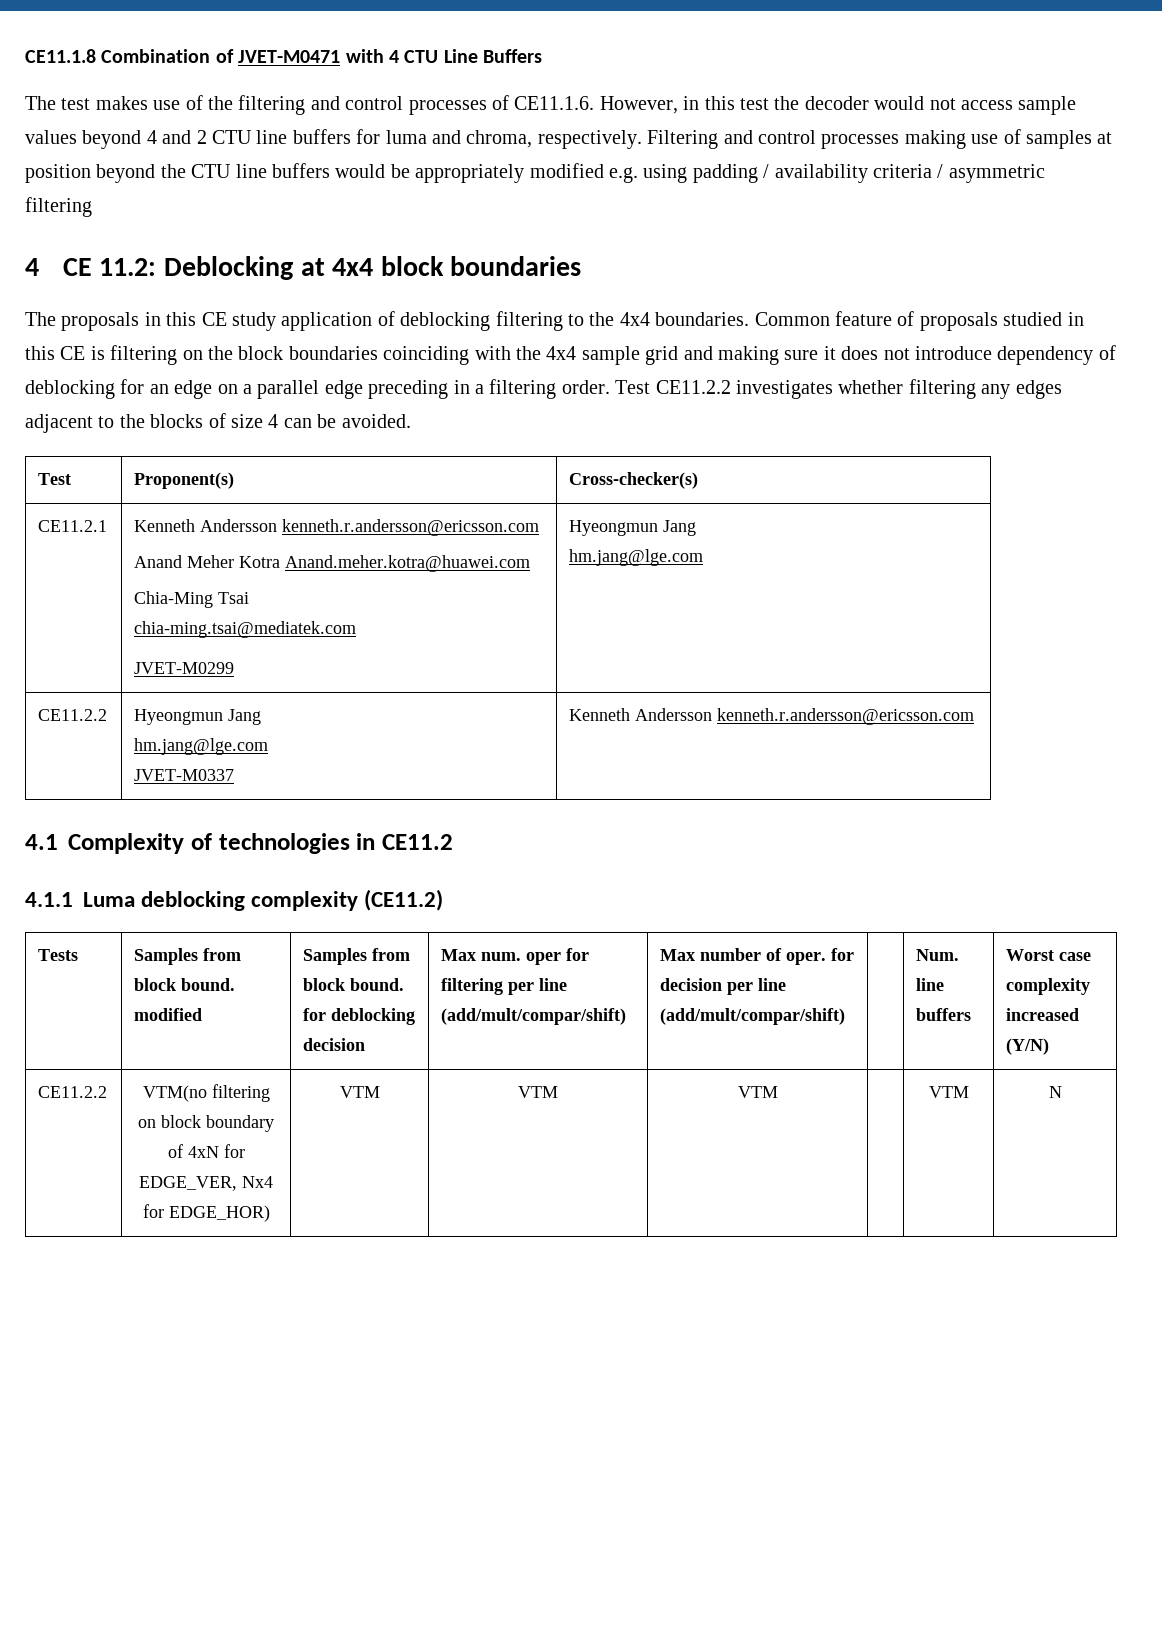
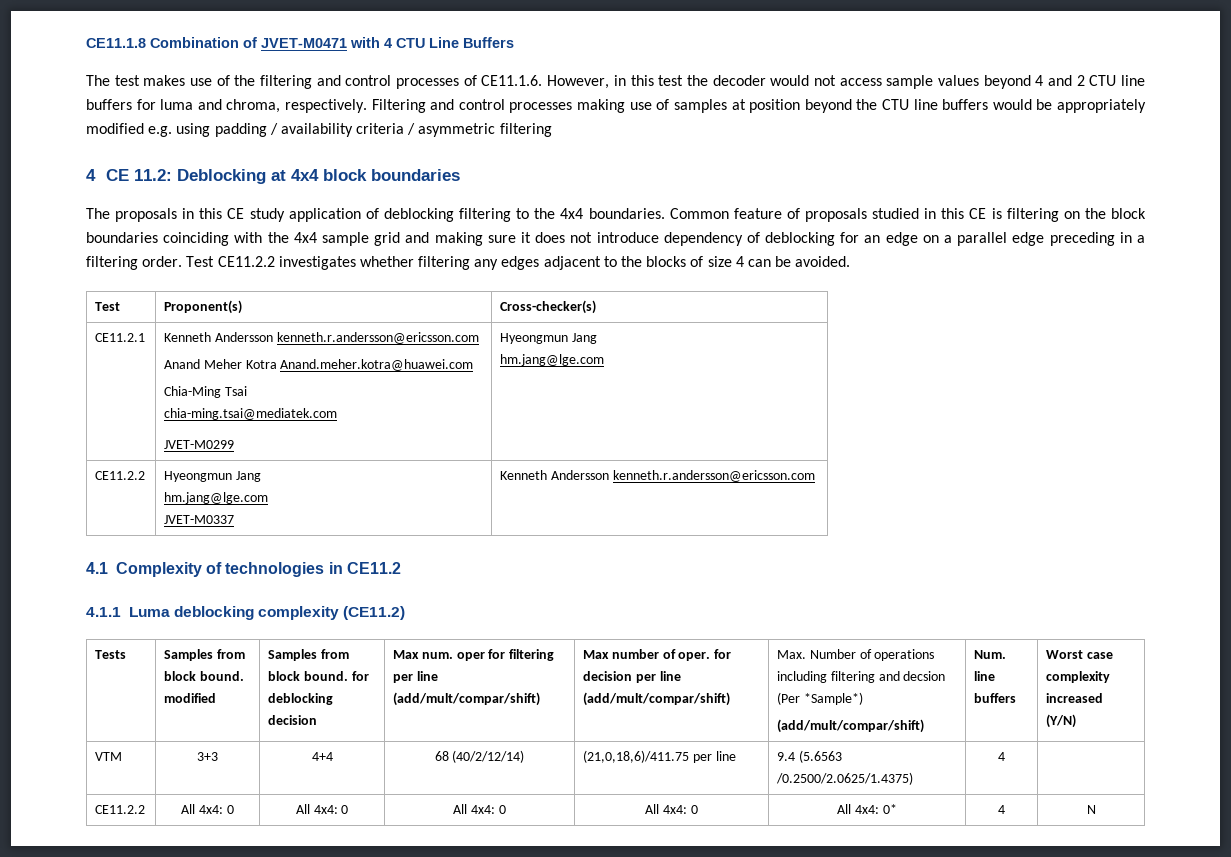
(846, 1016) none -> [777,649,935,661] [777,671,946,683] [777,692,863,705] [777,719,925,733] Max. Number of operations including filtering and decsion (Per *Sample*) // (add/mult/compar/shift)
[38,1086,108,1098] [142,1084,270,1102] [138,1115,274,1132] [167,1144,245,1158] [139,1176,273,1191] [142,1204,270,1222] [339,1086,380,1098] [518,1086,558,1098] [737,1086,778,1098] [928,1086,969,1098] CE11.2.2 | VTM(no filtering on block boundary of 4xN for EDGE_VER, Nx4 for EDGE_HOR) | VTM | VTM | VTM | | VTM -> [95,752,123,761] [197,752,218,761] [311,752,333,761] [434,750,525,763] [583,750,736,763] [777,750,842,763] [776,772,914,785] [998,752,1005,761] [95,805,146,814] [181,804,234,814] [295,804,349,814] [453,804,506,814] [645,804,698,814] [837,804,897,814] [998,805,1005,814] VTM | 3+3 | 4+4 | 68 (40/2/12/14) | (21,0,18,6)/411.75 per line | 9.4 (5.6563 /0.2500/2.0625/1.4375) | 4 | // CE11.2.2 | All 4x4: 0 | All 4x4: 0 | All 4x4: 0 | All 4x4: 0 | All 4x4: 0* | 4

